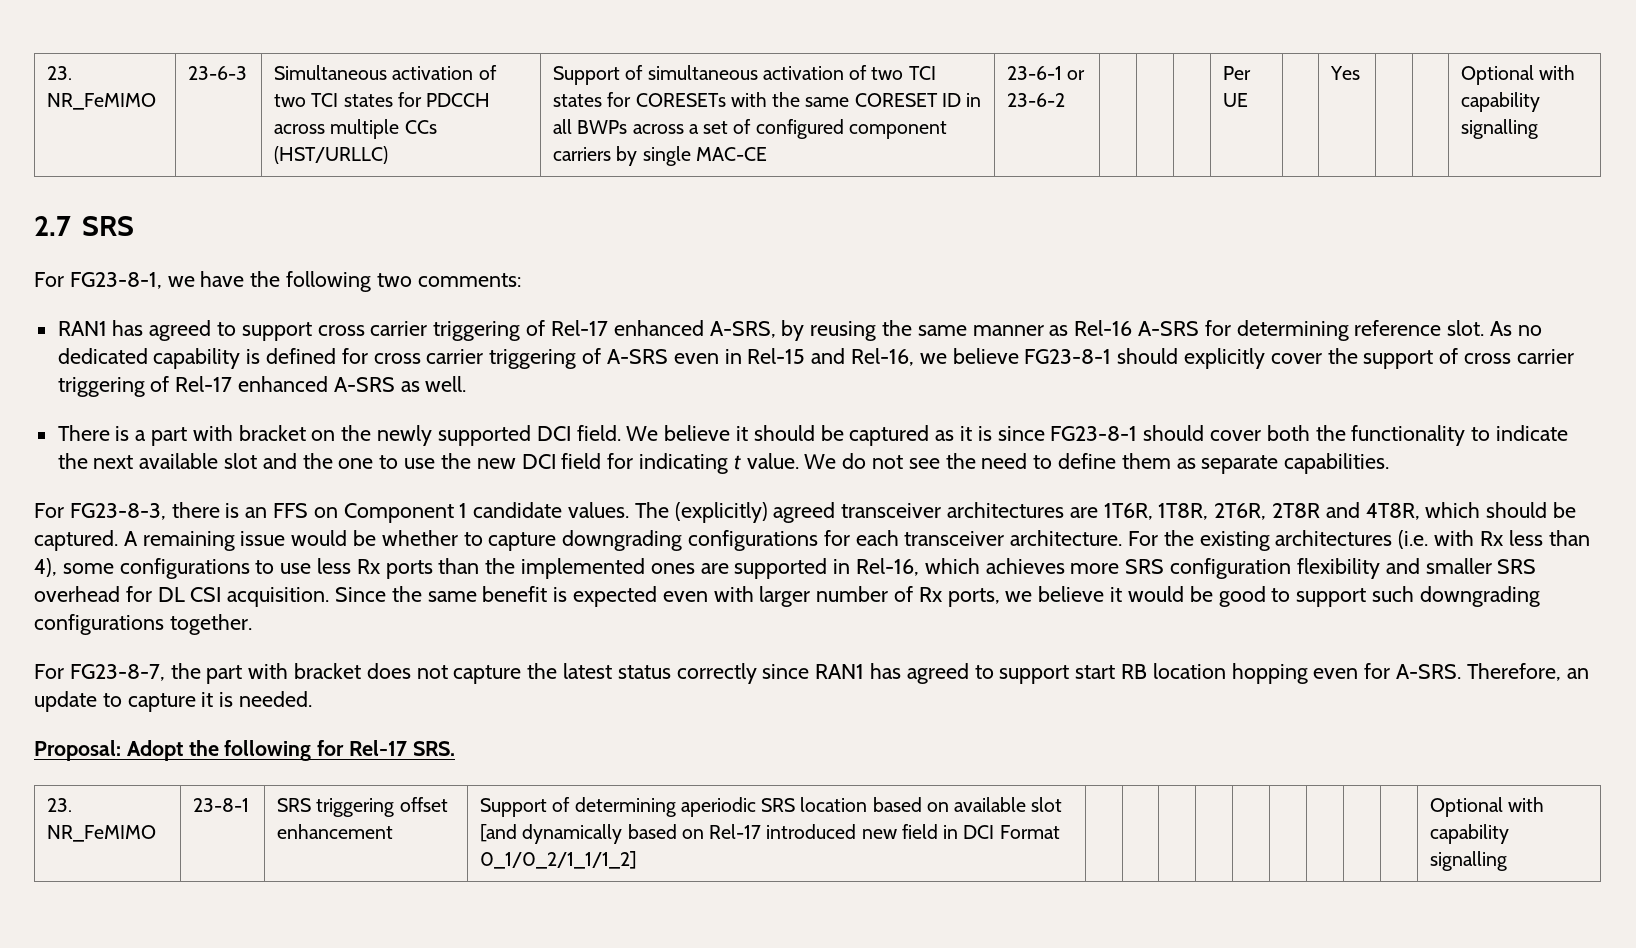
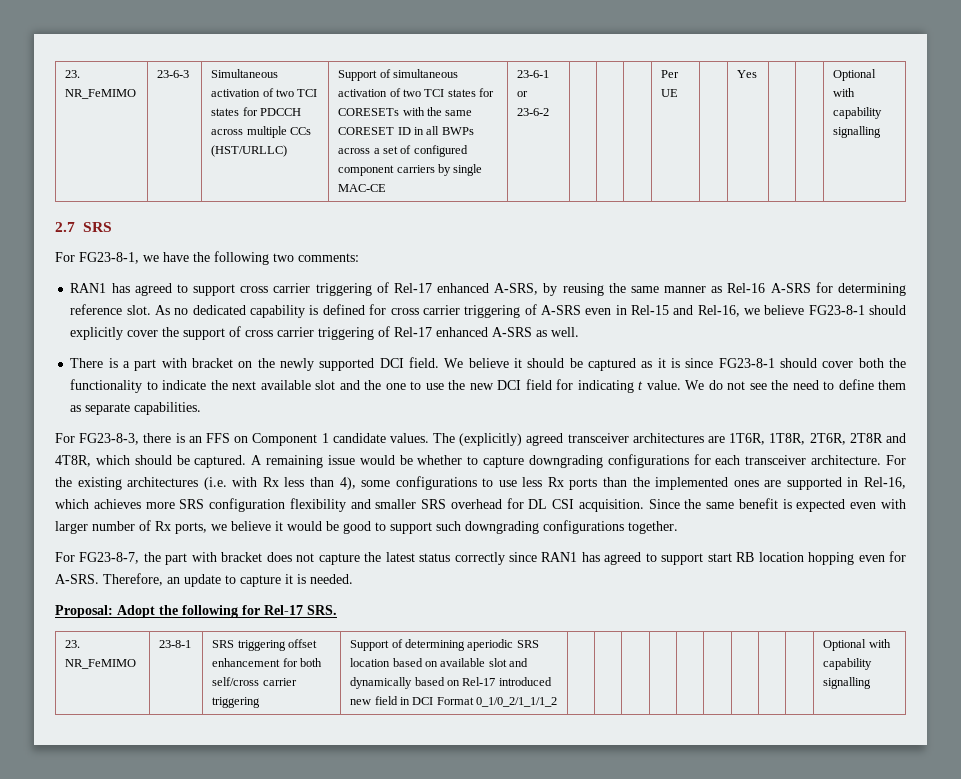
(394, 831) none -> [282,658,322,667] [212,677,297,686] [212,697,261,708] for both self/cross carrier triggering
[480,824,518,842] [and -> [509,658,529,667] and
[480,851,638,869] 0_1/0_2/1_1/1_2] -> [476,697,558,707] 0_1/0_2/1_1/1_2

